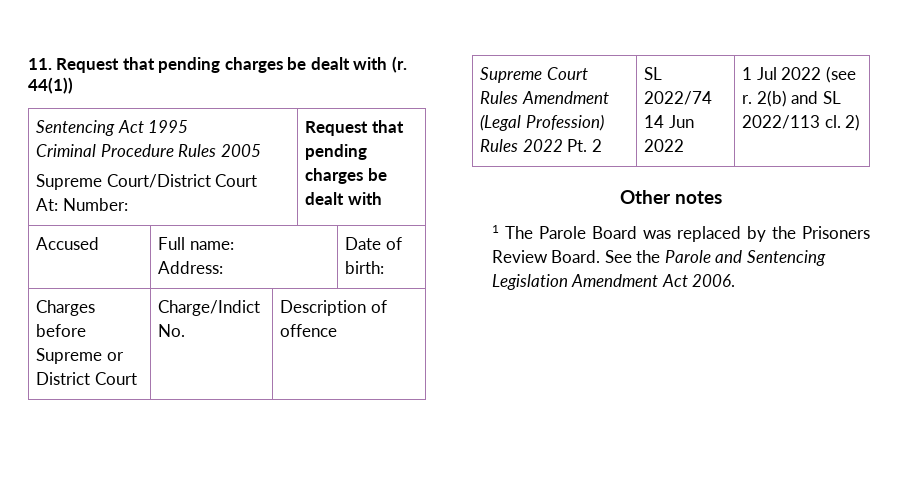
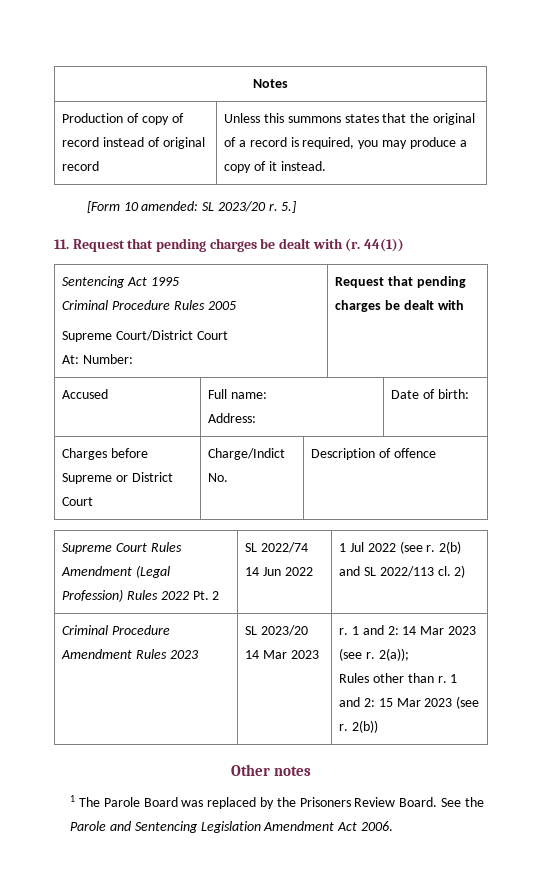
(28, 64) none -> [253,79,288,88] [62,113,184,125] [62,137,205,149] [62,161,100,171] [224,113,476,125] [224,137,467,149] [224,161,326,173] [86,201,297,213] Notes // Production of copy of record instead of original record | Unless this summons states that the original of a record is required, you may produce a copy of it instead. // [Form 10 amended: SL 2023/20 r. 5.] //
(861, 122) none -> [62,625,171,635] [61,649,199,659] [245,625,309,636] [245,650,319,659] [339,625,477,635] [339,648,409,661] [339,673,458,683] [339,696,480,709] [339,720,379,733] // Criminal Procedure Amendment Rules 2023 | SL 2023/20 14 Mar 2023 | r. 1 and 2: 14 Mar 2023 (see r. 2(a)); // Rules other than r. 1 and 2: 15 Mar 2023 (see r. 2(b))

